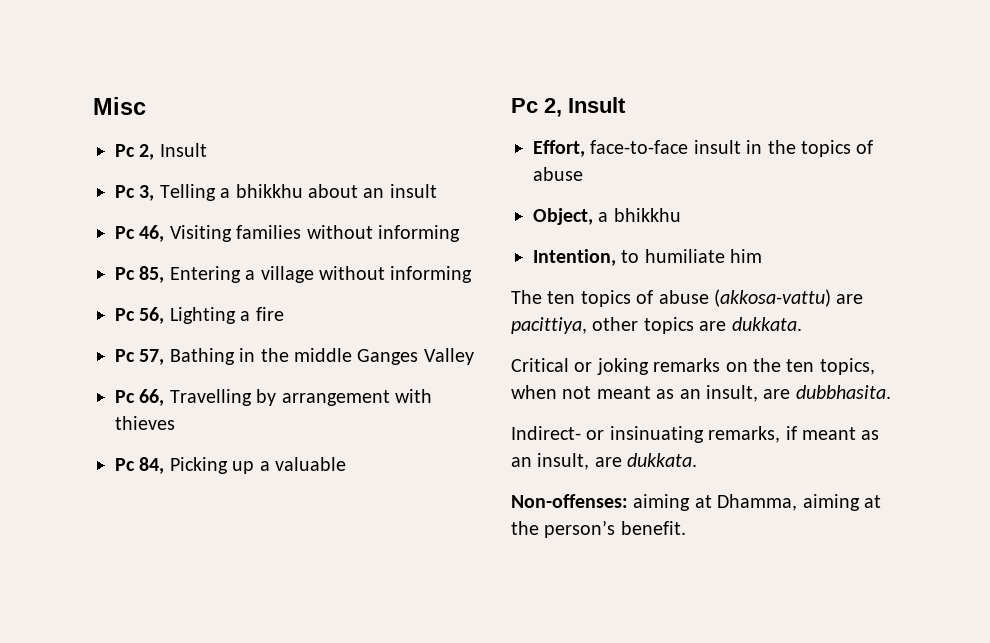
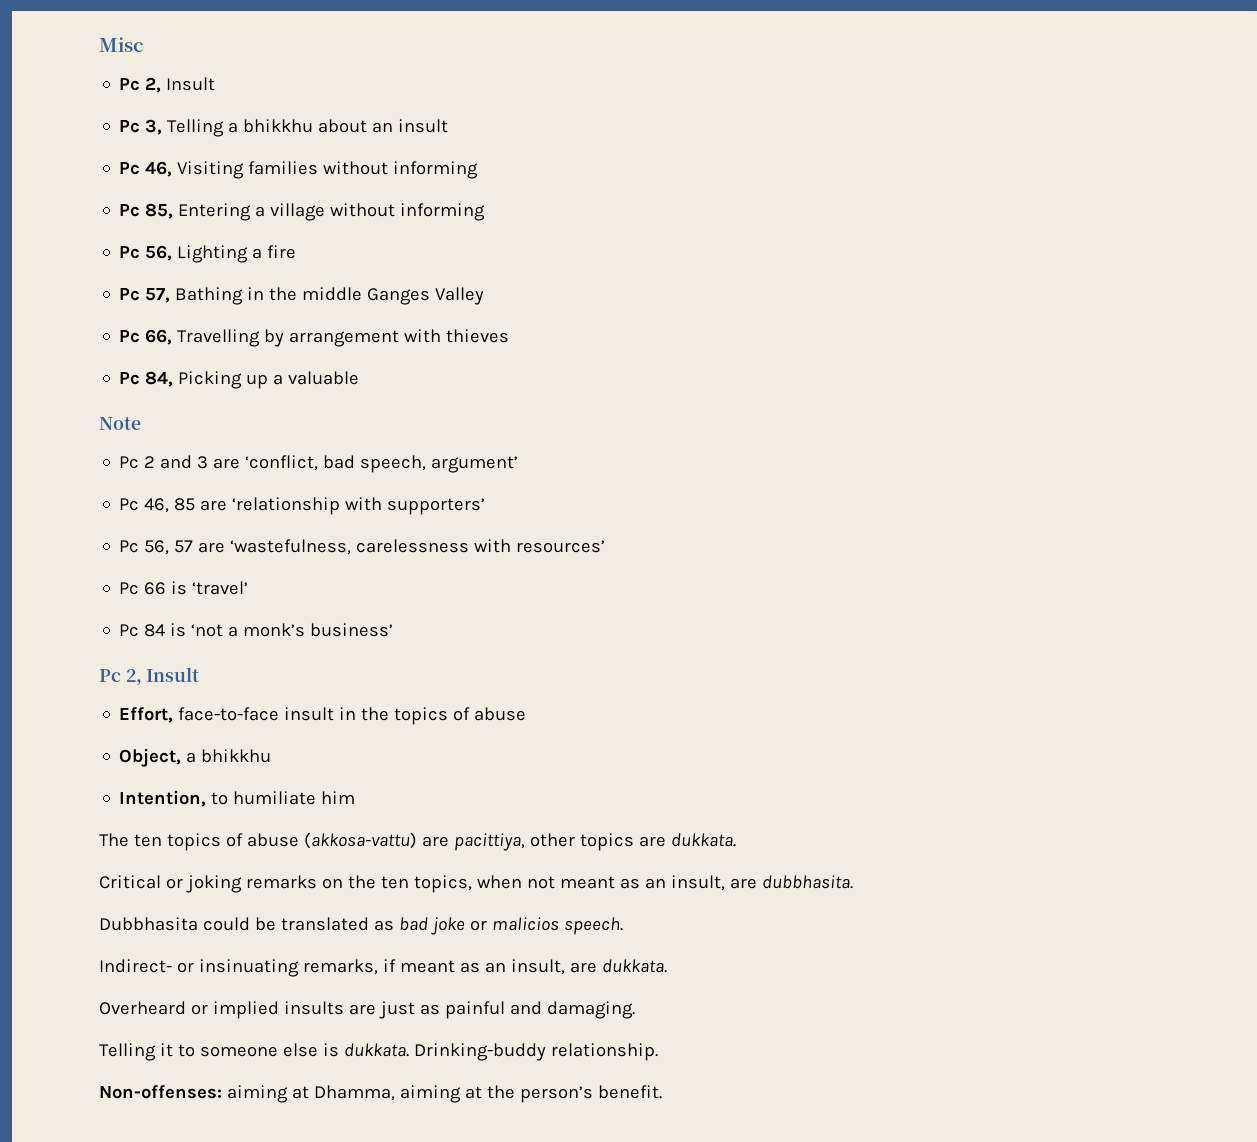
(346, 464) none -> [99,417,141,430] [119,455,519,473] [119,497,486,515] [119,539,606,555] [119,581,249,595] [119,623,394,637] // Note // Pc 2 and 3 are ‘conflict, bad speech, argument’ // Pc 46, 85 are ‘relationship with supporters’ // Pc 56, 57 are ‘wastefulness, carelessness with resources’ // Pc 66 is ‘travel’ // Pc 84 is ‘not a monk’s business’
(891, 392) none -> [99,917,623,935] // Dubbhasita could be translated as bad joke or malicios speech.
(698, 460) none -> [99,1001,635,1019] [99,1043,658,1061] // Overheard or implied insults are just as painful and damaging. // Telling it to someone else is dukkata. Drinking-buddy relationship.

